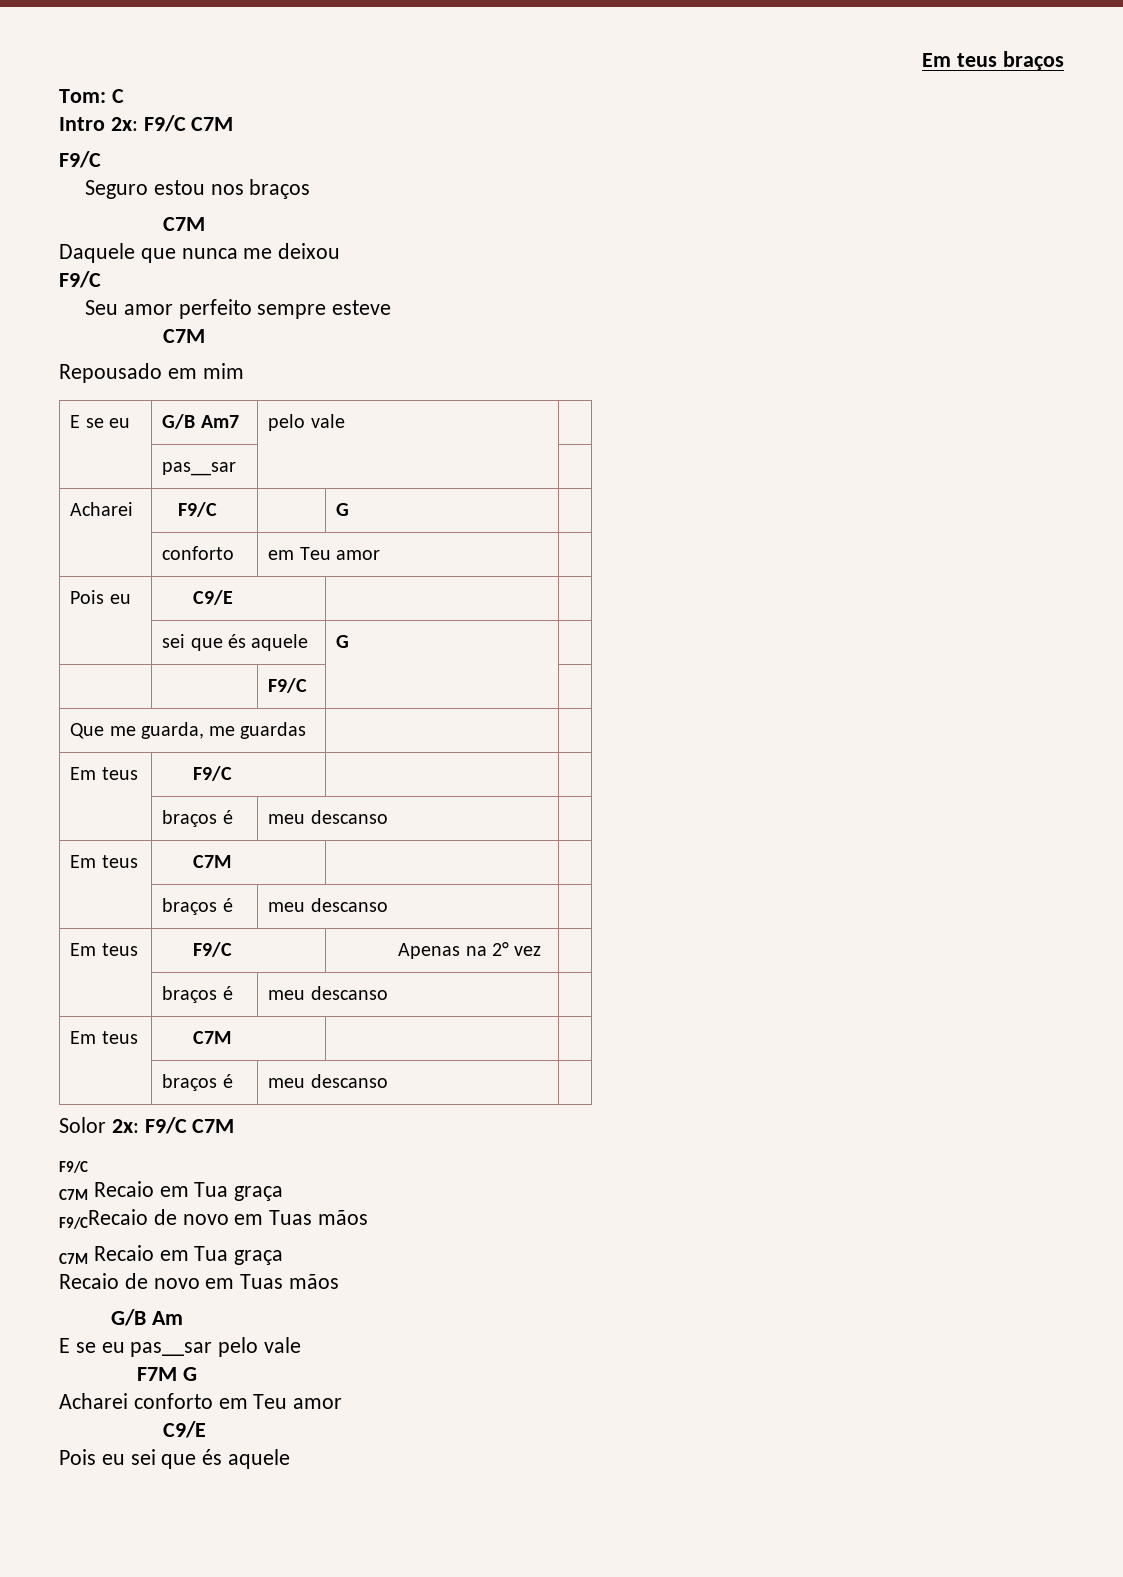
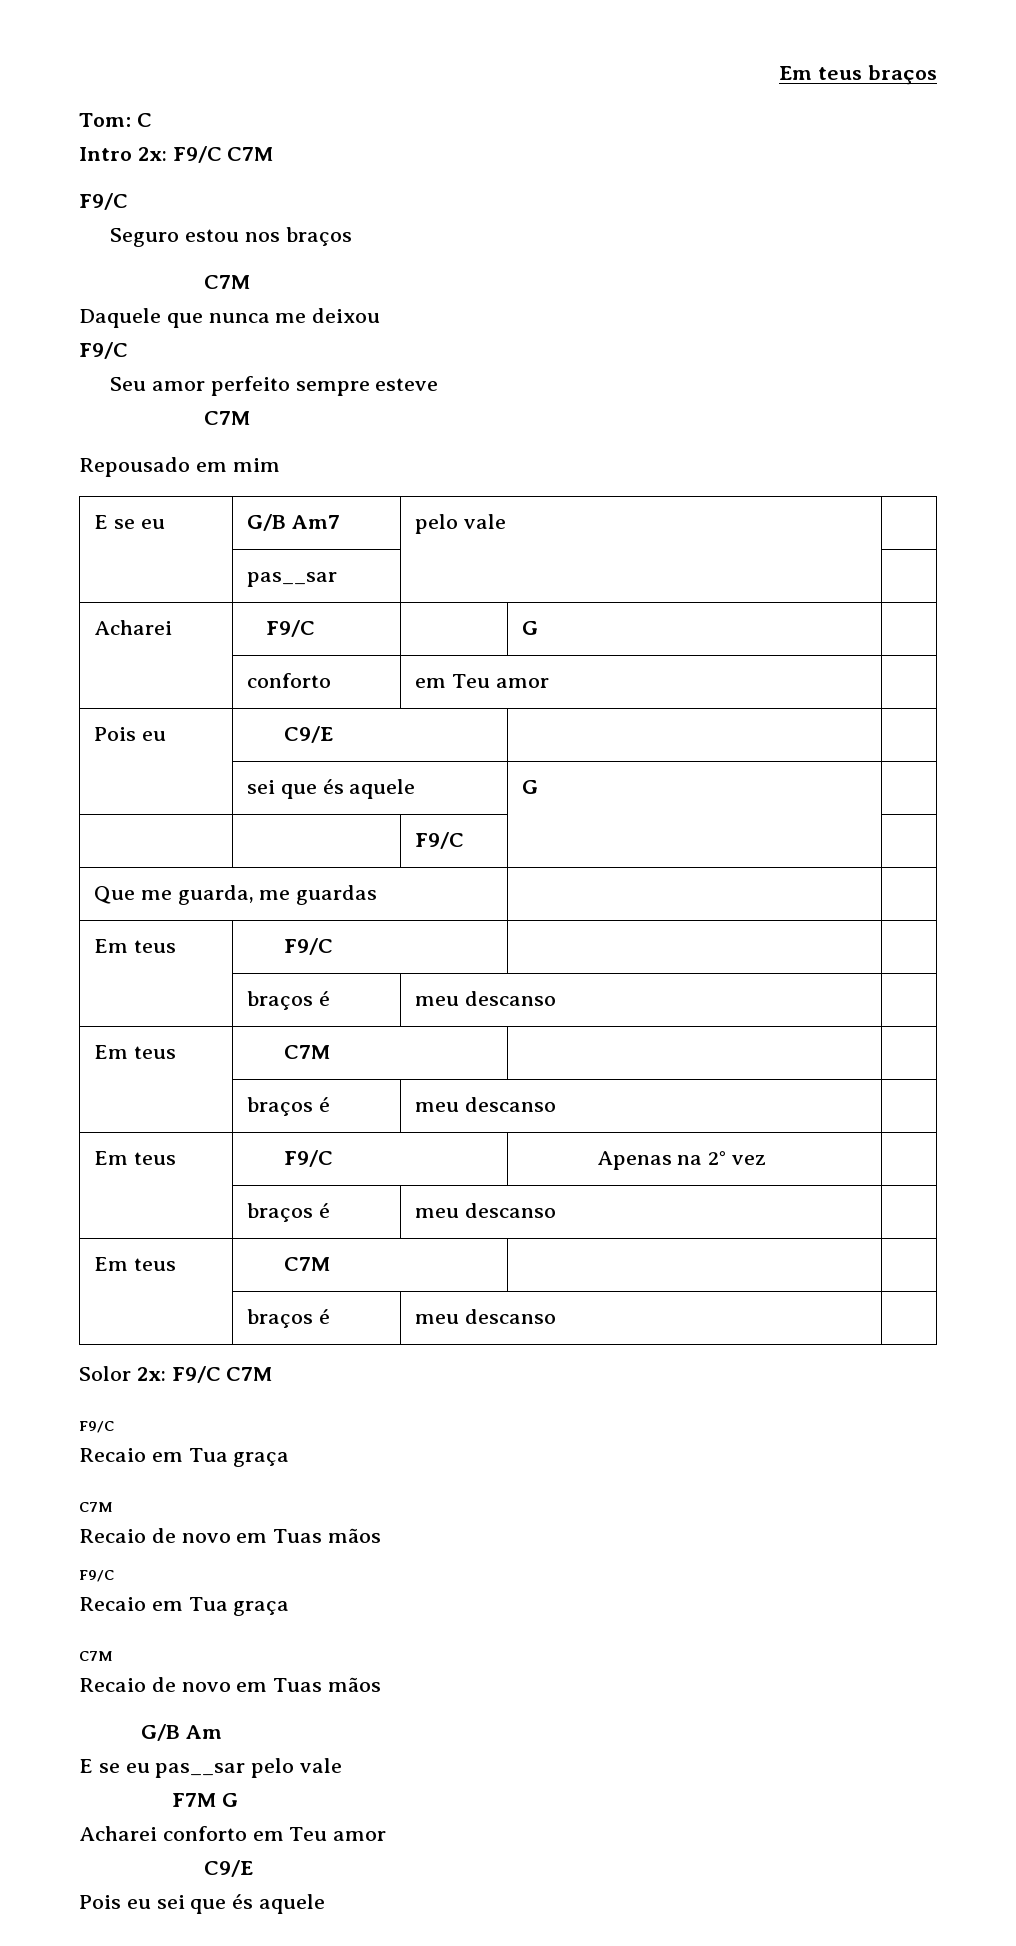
[59,1181,284,1201] [59,1209,369,1229] [59,1245,284,1265] C7M Recaio em Tua graça // F9/CRecaio de novo em Tuas mãos // C7M Recaio em Tua graça -> [79,1448,290,1467] [79,1502,113,1512] [79,1528,382,1543] [79,1570,114,1582] [79,1597,290,1616] [79,1651,113,1661] Recaio em Tua graça // C7M // Recaio de novo em Tuas mãos // F9/C // Recaio em Tua graça // C7M

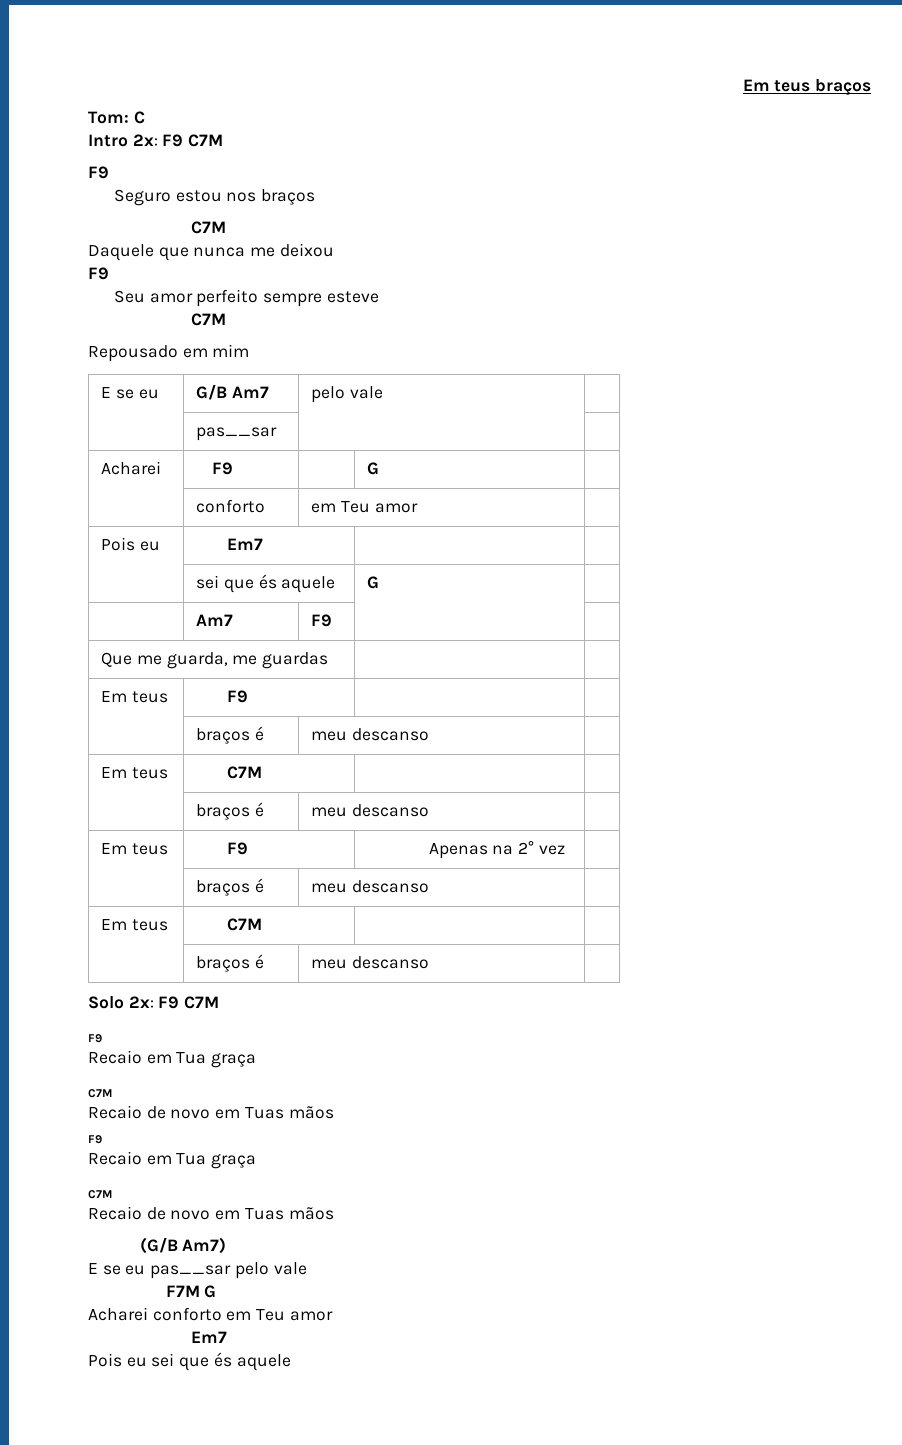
[172,146,274,163] [79,193,128,210] F9/C C7M // F9/C -> [162,134,224,147] [88,166,109,179] F9 C7M // F9
[79,342,128,359] F9/C -> [88,267,109,280] F9
[265,620,315,637] F9/C -> [211,462,233,475] F9
[284,726,334,743] C9/E -> [227,538,264,550] Em7
[414,832,464,849] | F9/C -> [196,614,234,626] [311,614,333,627] Am7 | F9
[284,938,334,955] F9/C -> [227,690,249,703] F9
[284,1150,334,1167] F9/C -> [227,842,249,855] F9
[79,1366,273,1383] [79,1421,114,1433] Solor 2x: F9/C C7M // F9/C -> [88,996,220,1009] [88,1034,102,1043] Solo 2x: F9 C7M // F9
[79,1570,114,1582] F9/C -> [88,1135,102,1144] F9
[141,1724,223,1741] G/B Am -> [139,1237,227,1254] (G/B Am7)
[203,1860,253,1877] C9/E -> [191,1331,228,1343] Em7

